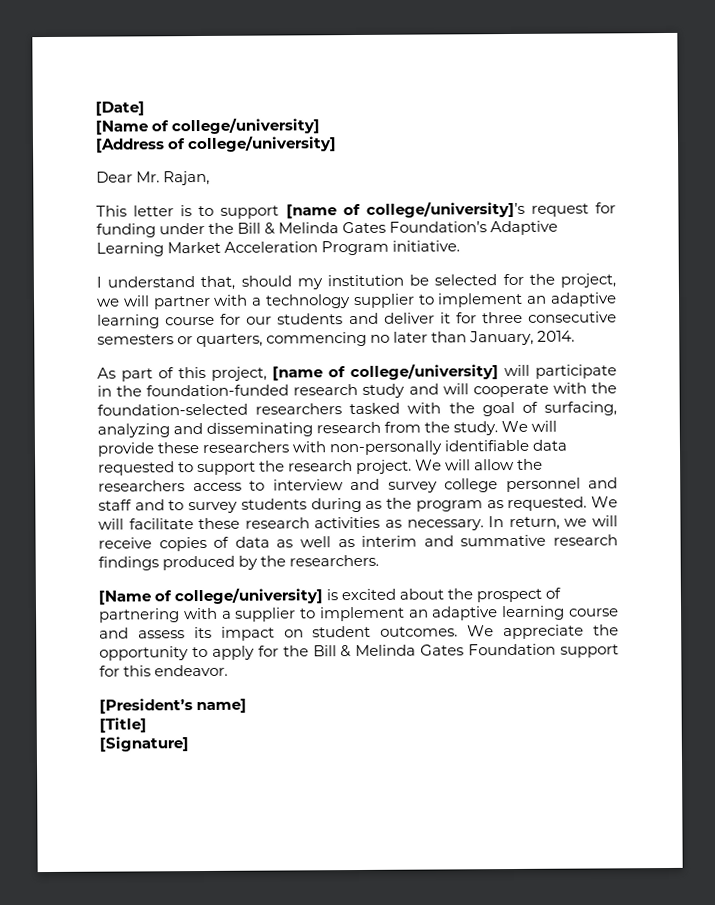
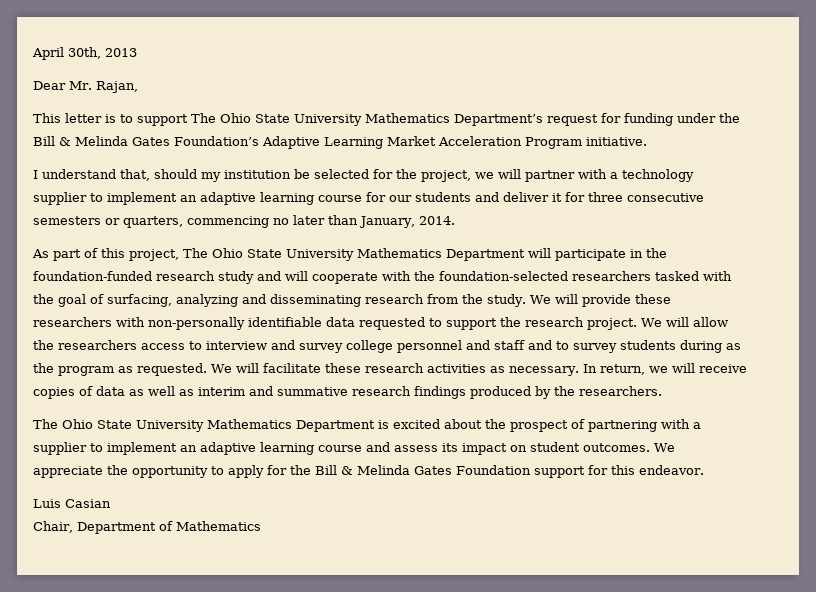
[95,101,145,116] [95,117,321,135] [95,135,338,153] [Date] // [Name of college/university] // [Address of college/university] -> [32,47,137,60] April 30th, 2013
[285,200,525,219] [name of college/university]’s -> [191,113,543,126] The Ohio State University Mathematics Department’s
[272,363,499,381] [name of college/university] -> [183,248,525,261] The Ohio State University Mathematics Department
[98,587,324,605] [Name of college/university] -> [33,419,375,432] The Ohio State University Mathematics Department
[99,698,248,714] [99,717,147,733] [99,736,189,752] [President’s name] // [Title] // [Signature] -> [33,499,111,508] [33,521,261,534] Luis Casian // Chair, Department of Mathematics

